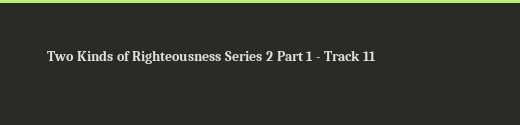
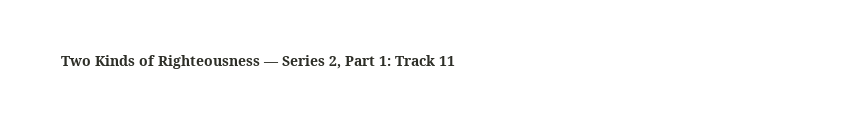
[225,51,321,61] Series 2 Part 1 - -> [263,55,391,69] — Series 2, Part 1:

